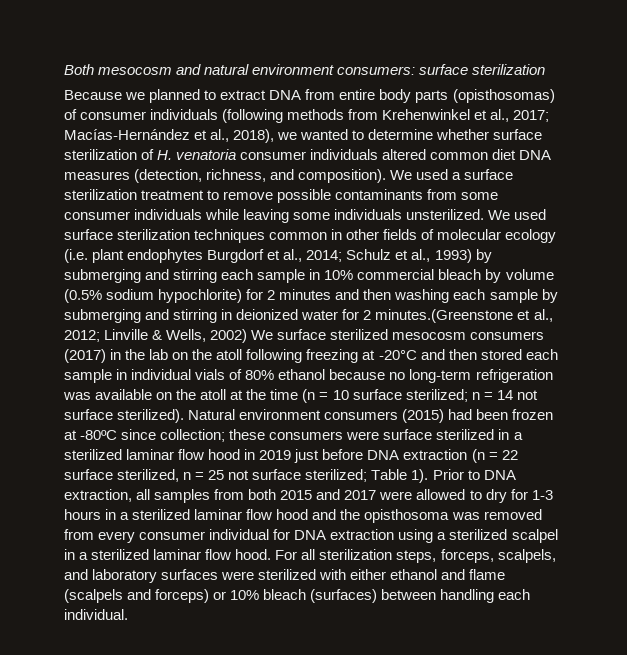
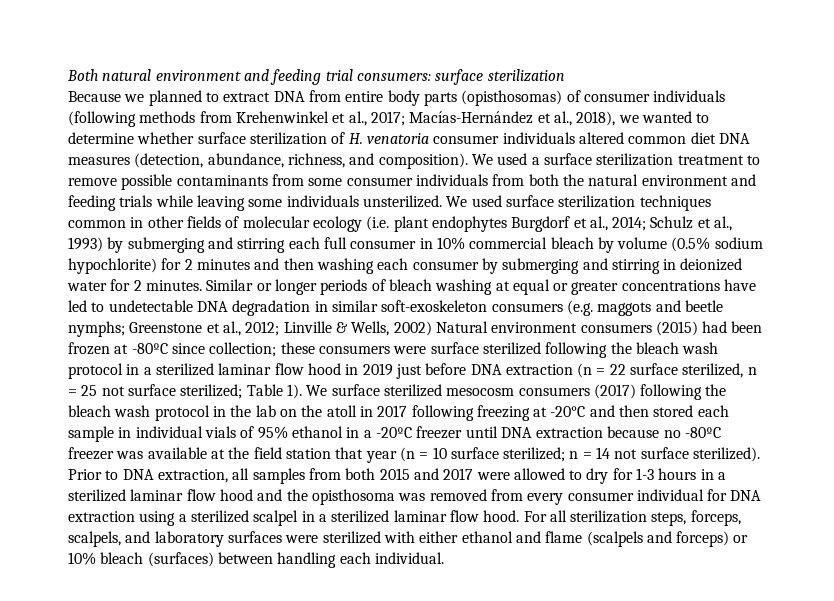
[98,64,335,75] mesocosm and natural environment -> [102,69,353,85] natural environment and feeding trial
(203, 176) none -> [207,153,284,168] abundance,
(203, 214) none -> [492,174,756,186] [68,195,153,211] from both the natural environment and feeding trials
[257,269,306,283] sample -> [323,237,417,249] full consumer
[489,289,538,303] sample -> [412,261,479,270] consumer
[375,309,514,323] minutes.(Greenstone -> [145,279,757,295] [68,300,723,316] [68,321,203,337] minutes. Similar or longer periods of bleach washing at equal or greater concentrations have led to undetectable DNA degradation in similar soft-exoskeleton consumers (e.g. maggots and beetle nymphs; Greenstone
[251,329,545,340] [64,349,558,363] [64,369,553,383] [63,389,538,403] [64,409,185,423] We surface sterilized mesocosm consumers (2017) in the lab on the atoll following freezing at -20°C and then stored each sample in individual vials of 80% ethanol because no long-term refrigeration was available on the atoll at the time (n = 10 surface sterilized; n = 14 not surface sterilized). -> (432, 328) none
(495, 434) none -> [545,342,719,358] [68,363,123,379] following the bleach wash protocol
(429, 476) none -> [306,384,727,400] [68,405,729,421] [68,426,722,442] [68,447,761,463] We surface sterilized mesocosm consumers (2017) following the bleach wash protocol in the lab on the atoll in 2017 following freezing at -20°C and then stored each sample in individual vials of 95% ethanol in a -20ºC freezer until DNA extraction because no -80ºC freezer was available at the field station that year (n = 10 surface sterilized; n = 14 not surface sterilized).

